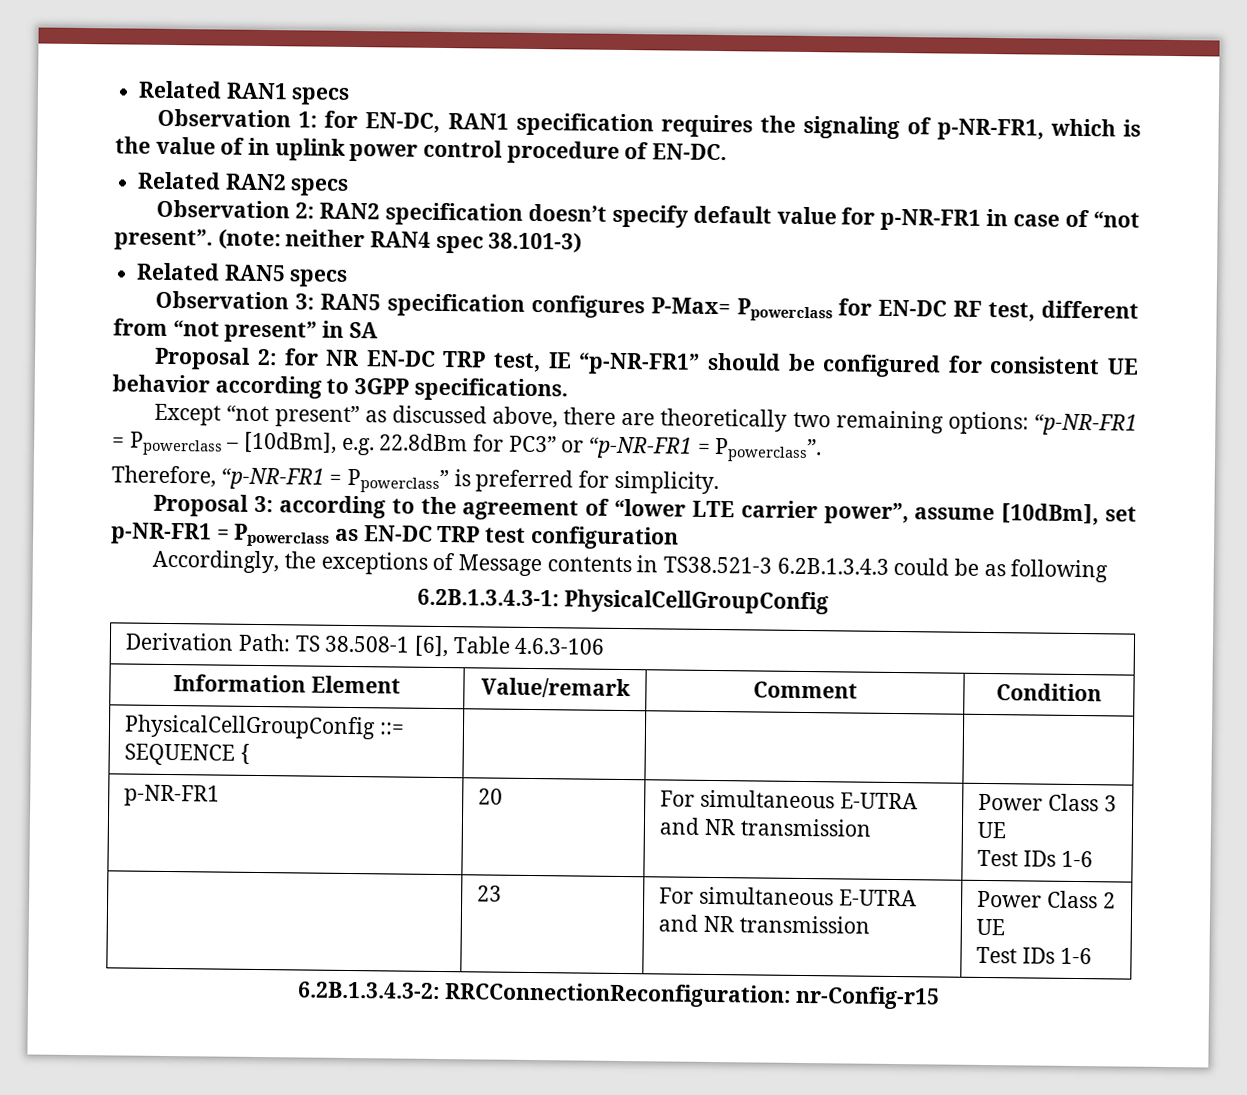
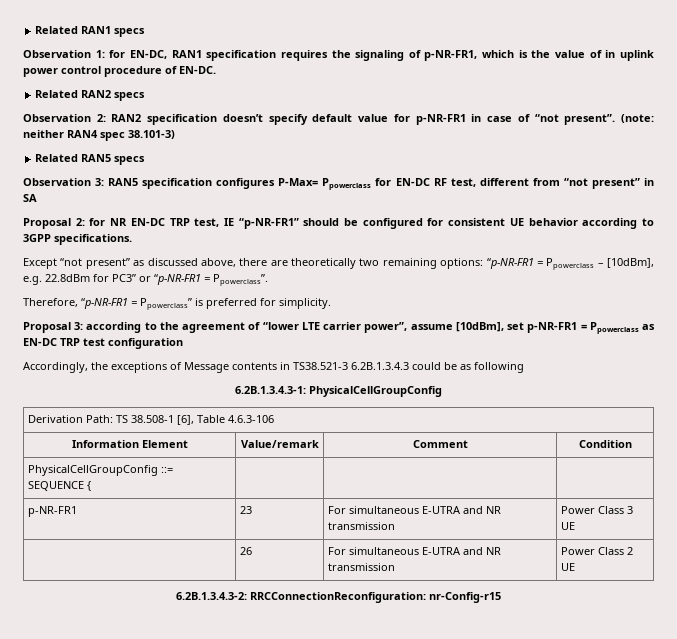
[478,788,504,805] 20 -> [239,506,252,514] 23
[977,849,1093,868] [477,885,503,902] // Test IDs 1-6 // | 23 -> [239,547,252,555] // | 26
[976,946,1092,965] // Test IDs 1-6 -> (575, 567) none

